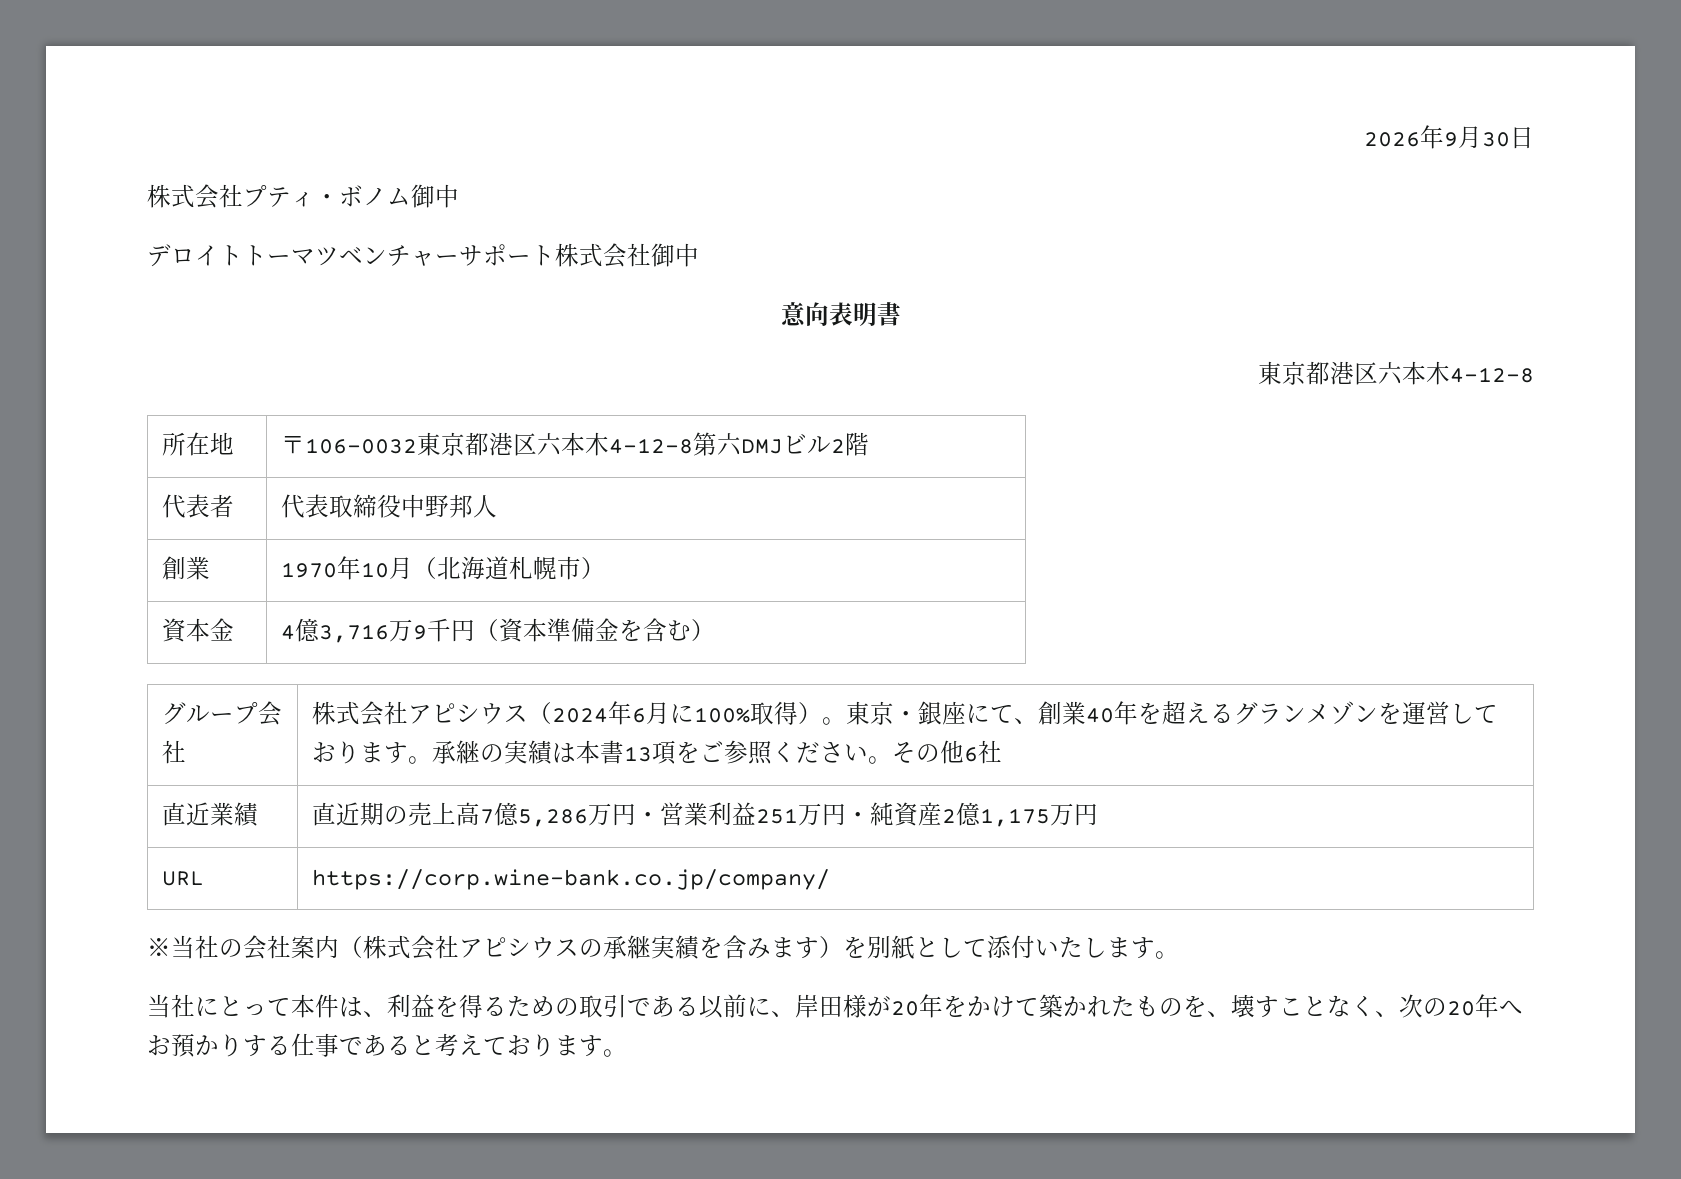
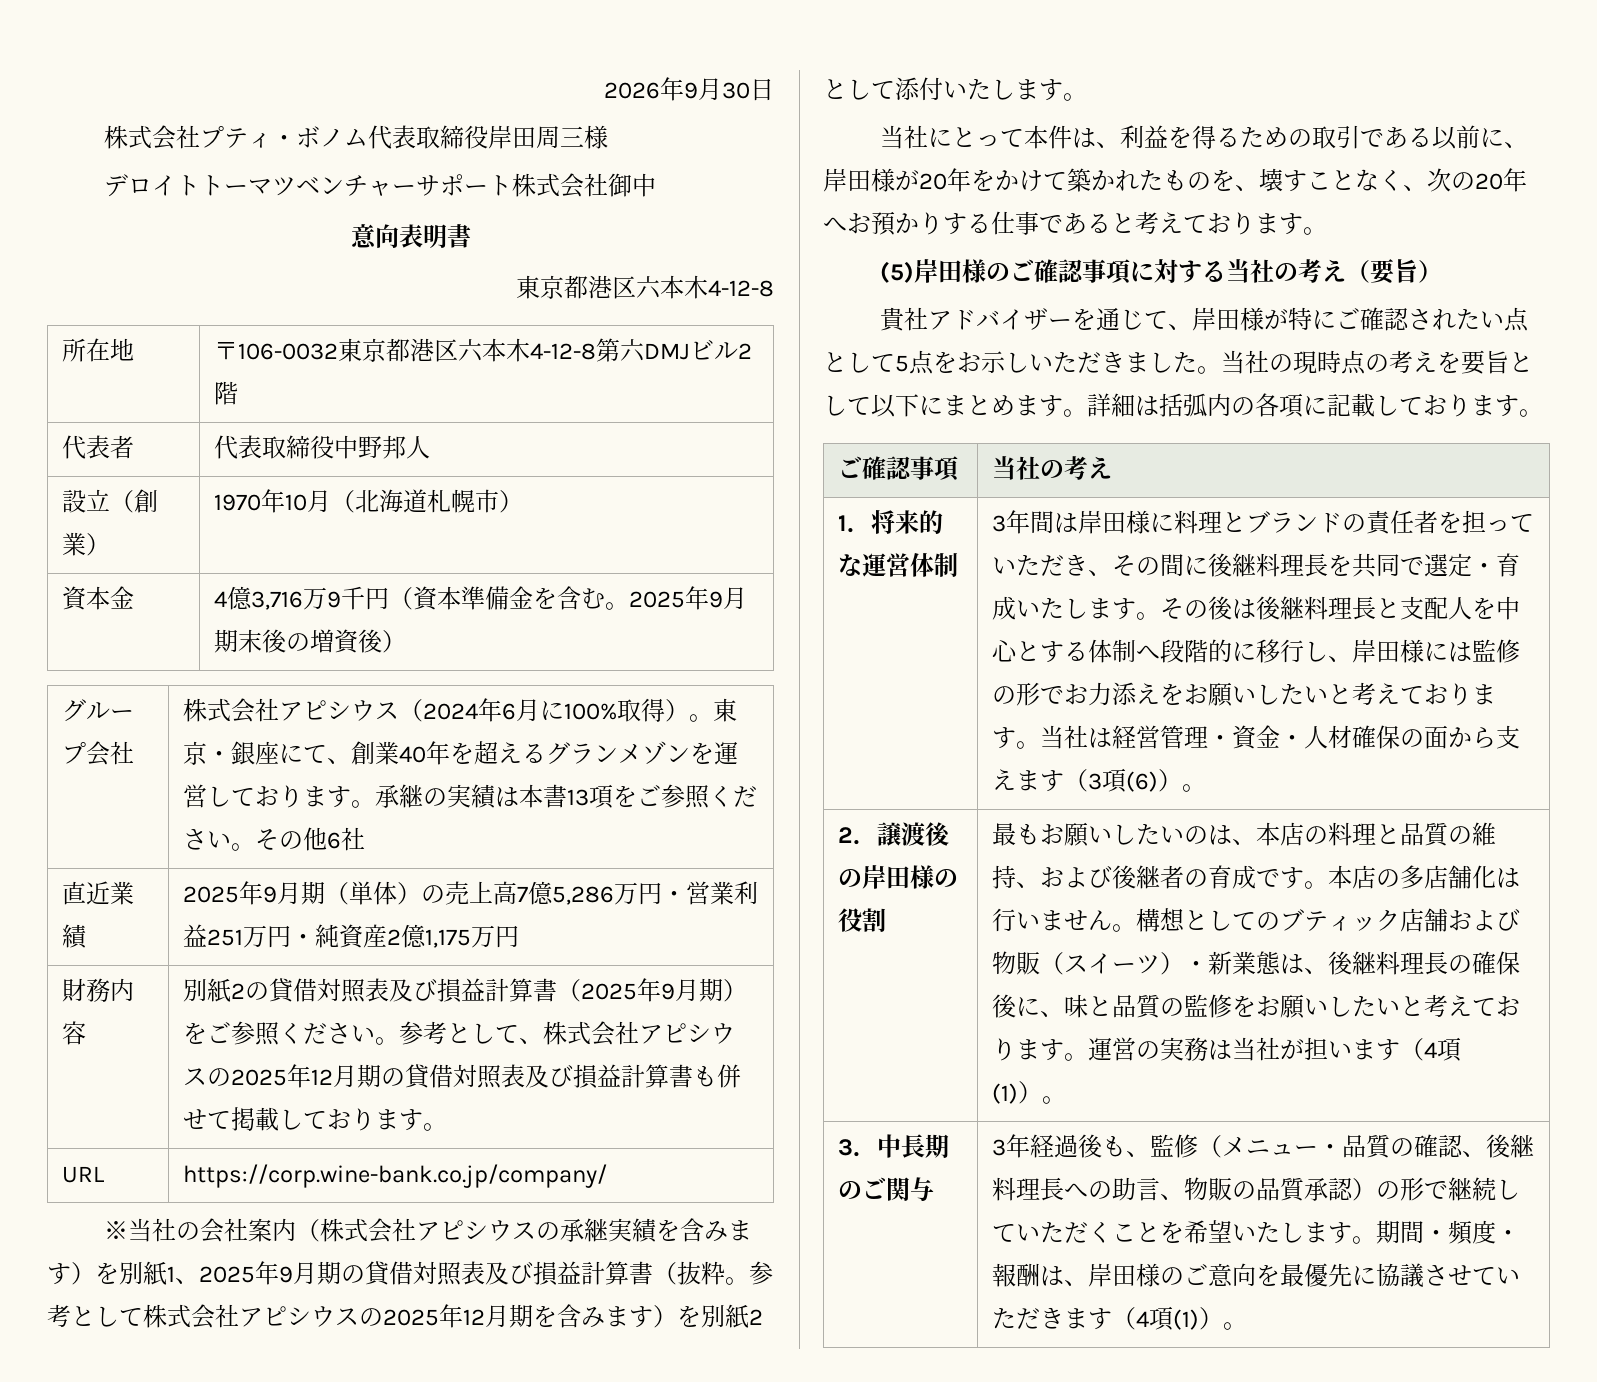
[411,184,459,208] 御中 -> [367,125,608,149] 代表取締役岸田周三様
[161,556,210,580] 創業 -> [62,489,159,513] [62,532,111,556] 設立（創業）
(691, 630) none -> [605,586,748,610] [214,629,384,654] 。2025年9月期末後の増資後
[311,802,384,826] 直近期 -> [183,881,422,905] 2025年9月期（単体）
(1098, 814) none -> [62,978,135,1002] [62,1021,87,1045] [183,978,748,1003] [183,1021,736,1046] [183,1064,742,1089] [183,1107,448,1131] // 財務内容 | 別紙2の貸借対照表及び損益計算書（2025年9月期）をご参照ください。参考として、株式会社アピシウスの2025年12月期の貸借対照表及び損益計算書も併せて掲載しております。
(915, 947) none -> [167,1261,773,1286] [47,1304,763,1329] 1、2025年9月期の貸借対照表及び損益計算書（抜粋。参考として株式会社アピシウスの2025年12月期を含みます）を別紙2
(627, 1053) none -> [879,259,1442,284] [879,307,1529,332] [823,350,1533,375] [823,393,1543,418] [838,456,960,481] [992,456,1113,480] [838,510,944,534] [838,552,959,577] [992,510,1535,535] [992,553,1521,578] [992,596,1521,620] [992,639,1521,663] [992,682,1497,707] [992,725,1521,750] [992,768,1207,793] [838,822,951,846] [838,865,959,889] [838,908,887,932] [992,822,1497,847] [992,865,1521,889] [992,908,1521,932] [992,951,1521,975] [992,994,1521,1019] [992,1037,1462,1062] [992,1081,1067,1104] [838,1134,950,1158] [838,1177,935,1201] [992,1134,1535,1159] [992,1177,1521,1202] [992,1220,1521,1245] [992,1263,1521,1287] [992,1306,1248,1331] // (5)岸田様のご確認事項に対する当社の考え（要旨） // 貴社アドバイザーを通じて、岸田様が特にご確認されたい点として5点をお示しいただきました。当社の現時点の考えを要旨として以下にまとめます。詳細は括弧内の各項に記載しております。 // ご確認事項 | 当社の考え // 1．将来的な運営体制 | 3年間は岸田様に料理とブランドの責任者を担っていただき、その間に後継料理長を共同で選定・育成いたします。その後は後継料理長と支配人を中心とする体制へ段階的に移行し、岸田様には監修の形でお力添えをお願いしたいと考えております。当社は経営管理・資金・人材確保の面から支えます（3項(6)）。 // 2．譲渡後の岸田様の役割 | 最もお願いしたいのは、本店の料理と品質の維持、および後継者の育成です。本店の多店舗化は行いません。構想としてのブティック店舗および物販（スイーツ）・新業態は、後継料理長の確保後に、味と品質の監修をお願いしたいと考えております。運営の実務は当社が担います（4項(1)）。 // 3．中長期のご関与 | 3年経過後も、監修（メニュー・品質の確認、後継料理長への助言、物販の品質承認）の形で継続していただくことを希望いたします。期間・頻度・報酬は、岸田様のご意向を最優先に協議させていただきます（4項(1)）。

